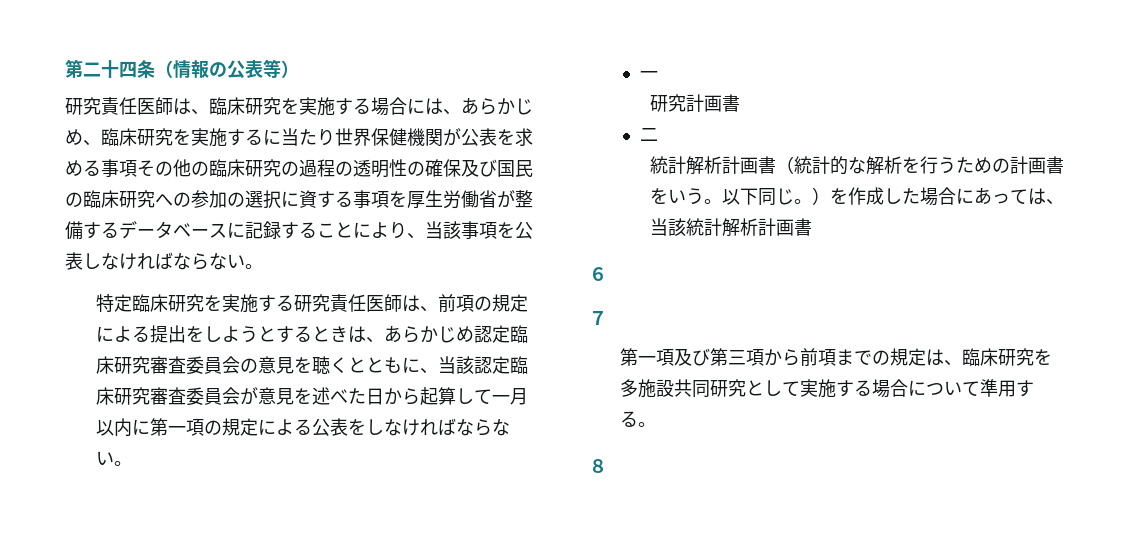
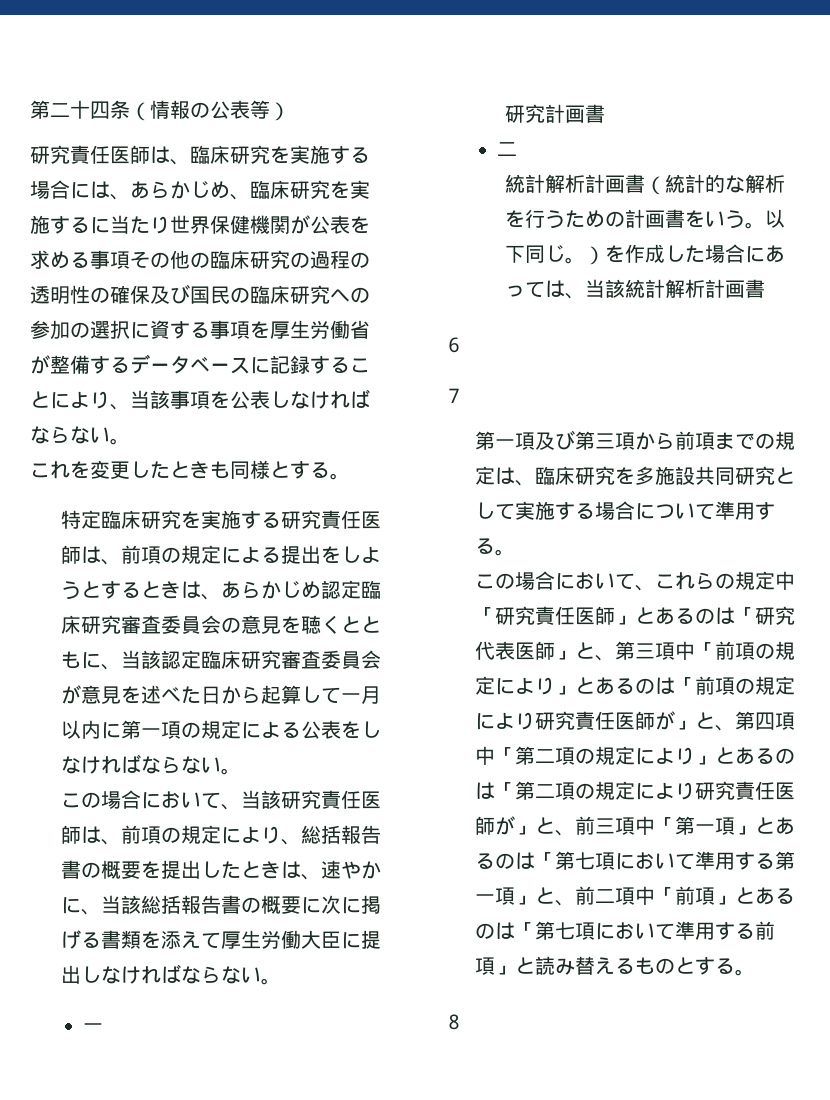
(263, 266) none -> [30,460,350,480] // これを変更したときも同様とする。
(132, 463) none -> [60,790,381,810] [60,825,381,845] [60,860,381,880] [60,895,381,915] [60,930,381,949] [60,964,281,985] // この場合において、当該研究責任医師は、前項の規定により、総括報告書の概要を提出したときは、速やかに、当該総括報告書の概要に次に掲げる書類を添えて厚生労働大臣に提出しなければならない。
(656, 424) none -> [474,571,795,591] [474,606,795,625] [474,641,795,661] [474,676,795,695] [474,711,795,731] [474,746,795,765] [474,781,795,800] [474,816,795,836] [474,851,795,870] [474,886,795,906] [474,921,775,940] [474,956,755,976] // この場合において、これらの規定中「研究責任医師」とあるのは「研究代表医師」と、第三項中「前項の規定により」とあるのは「前項の規定により研究責任医師が」と、第四項中「第二項の規定により」とあるのは「第二項の規定により研究責任医師が」と、前三項中「第一項」とあるのは「第七項において準用する第一項」と、前二項中「前項」とあるのは「第七項において準用する前項」と読み替えるものとする。

